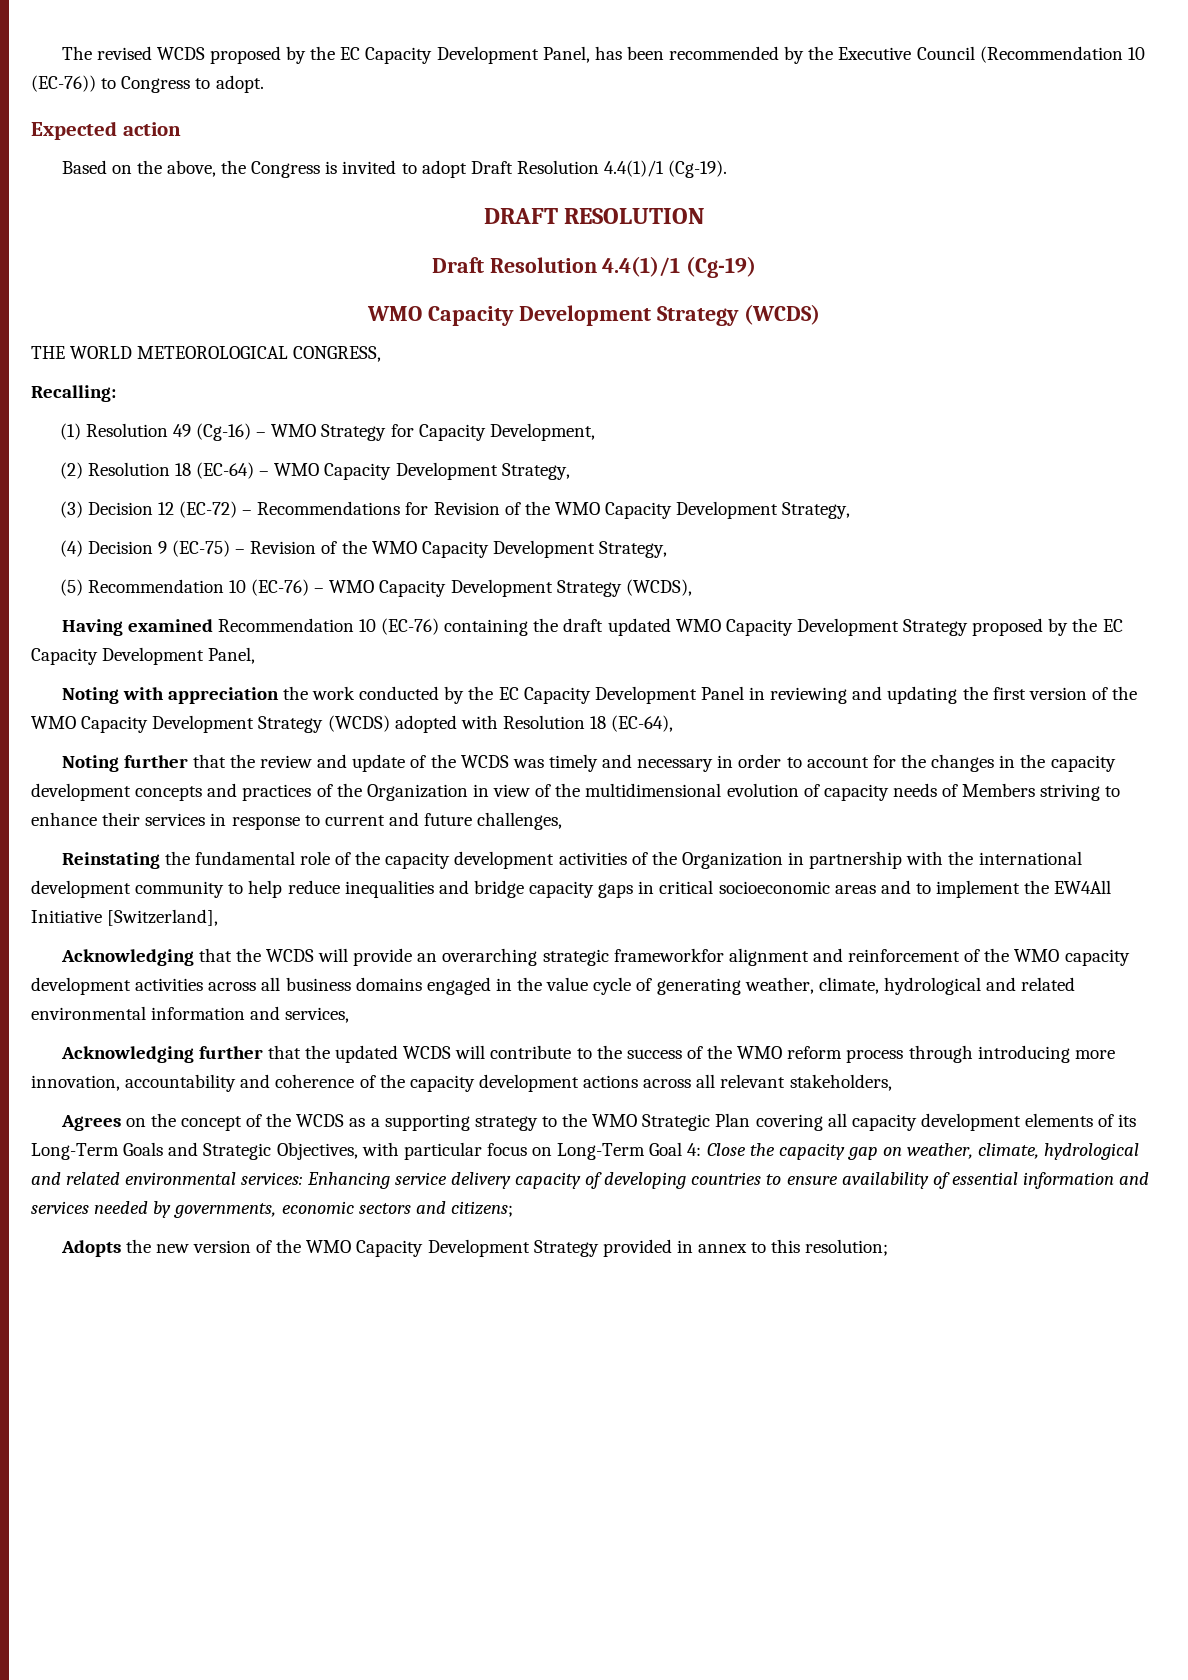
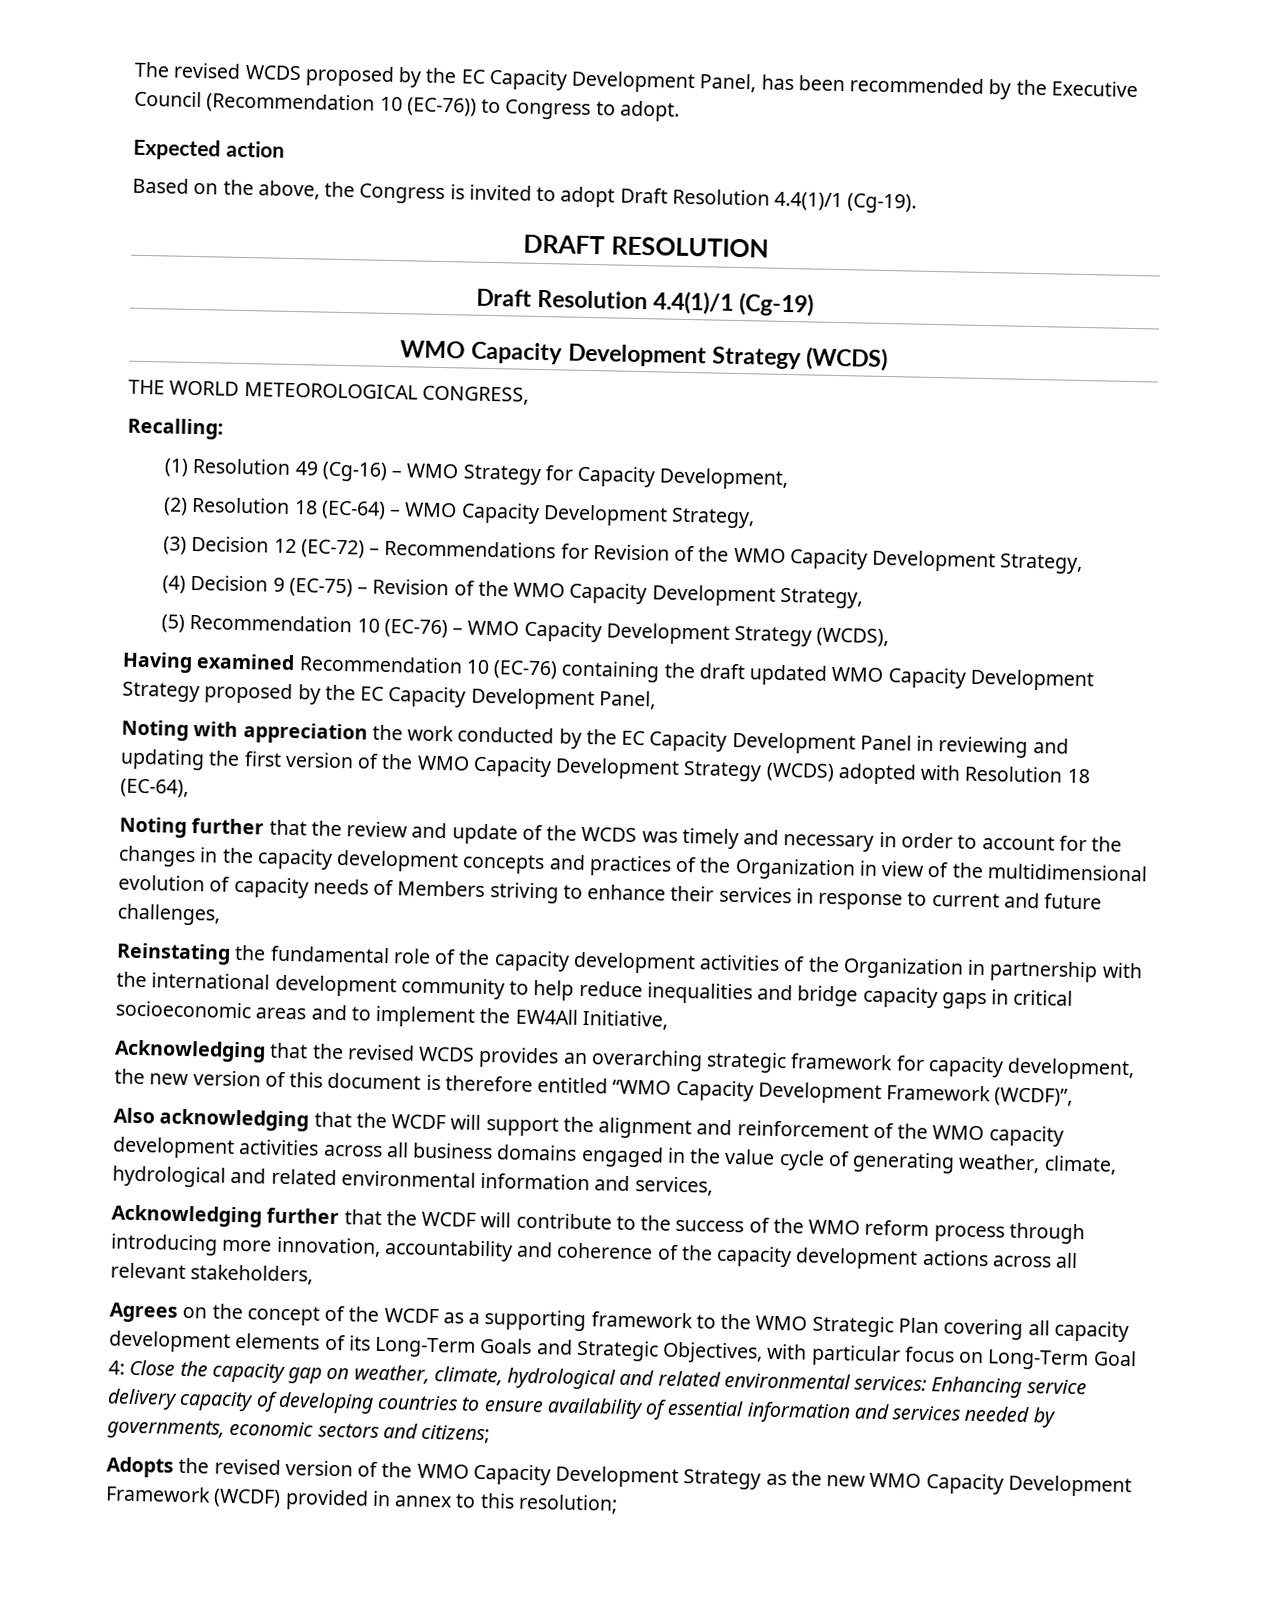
[31,909,219,926] Initiative [Switzerland], -> [581,1009,668,1030] Initiative,
[265,948,724,966] WCDS will provide an overarching strategic frameworkfor -> [346,1044,1136,1081] [114,1068,1074,1107] [113,1107,594,1137] revised WCDS provides an overarching strategic framework for capacity development, the new version of this document is therefore entitled “WMO Capacity Development Framework (WCDF)”, // Also acknowledging that the WCDF will support the
[335,1045,452,1063] updated WCDS -> [421,1211,477,1227] WCDF
[296,1114,345,1127] WCDS -> [383,1308,439,1324] WCDF
[474,1116,538,1131] strategy -> [590,1311,693,1329] framework
[155,1239,599,1257] new version of the WMO Capacity Development Strategy -> [213,1458,1132,1498] [105,1485,282,1508] revised version of the WMO Capacity Development Strategy as the new WMO Capacity Development Framework (WCDF)

